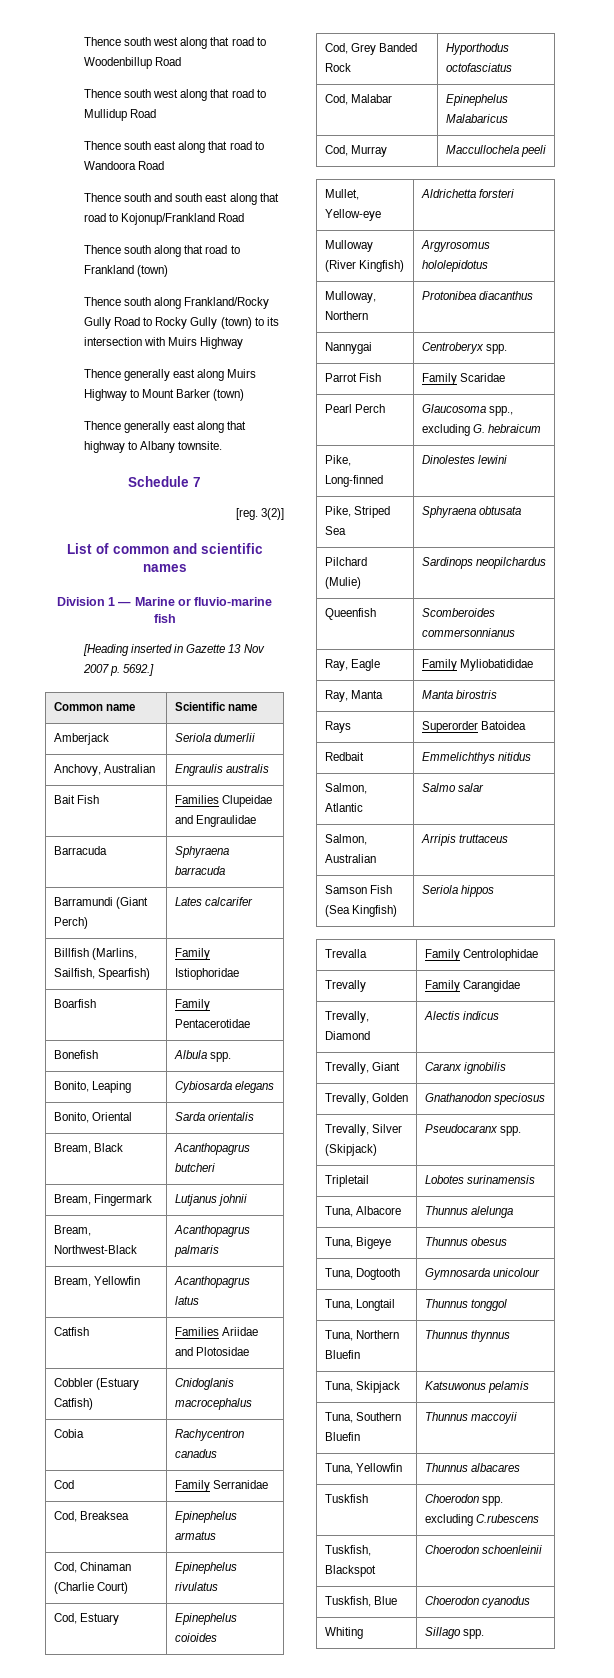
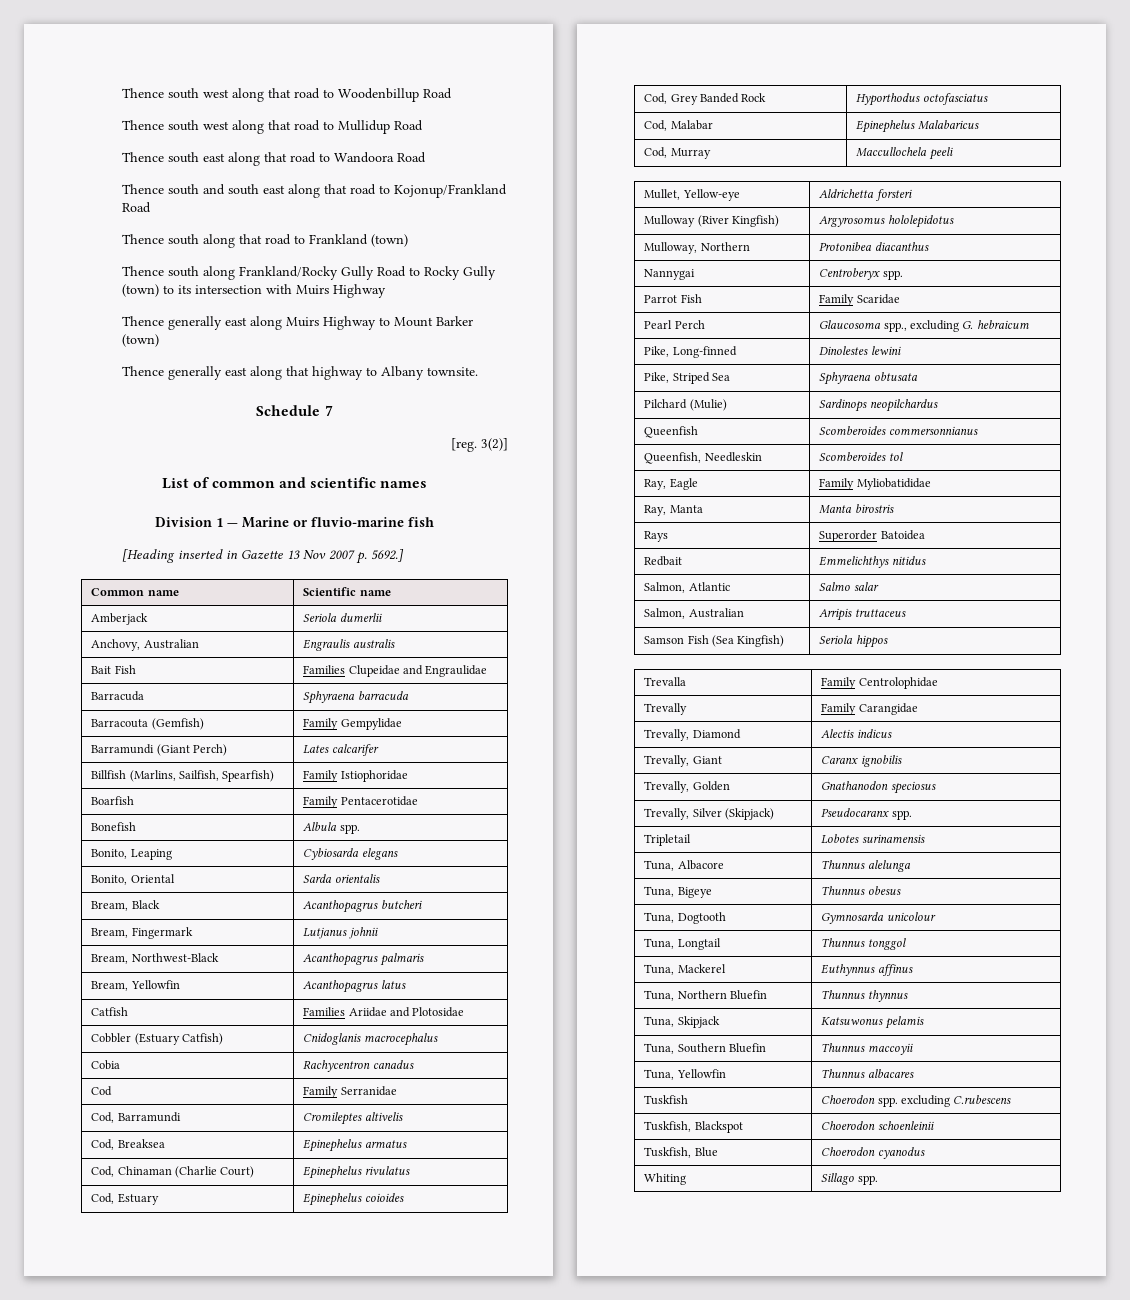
(225, 870) none -> [91,718,204,730] [303,718,402,730] // Barracouta (Gemfish) | Family Gempylidae
(268, 1484) none -> [91,1112,181,1123] [303,1112,403,1125] // Cod, Barramundi | Cromileptes altivelis
(515, 632) none -> [644,452,762,464] [819,452,903,461] // Queenfish, Needleskin | Scomberoides tol
(507, 1305) none -> [644,964,726,975] [821,964,913,976] // Tuna, Mackerel | Euthynnus affinus

